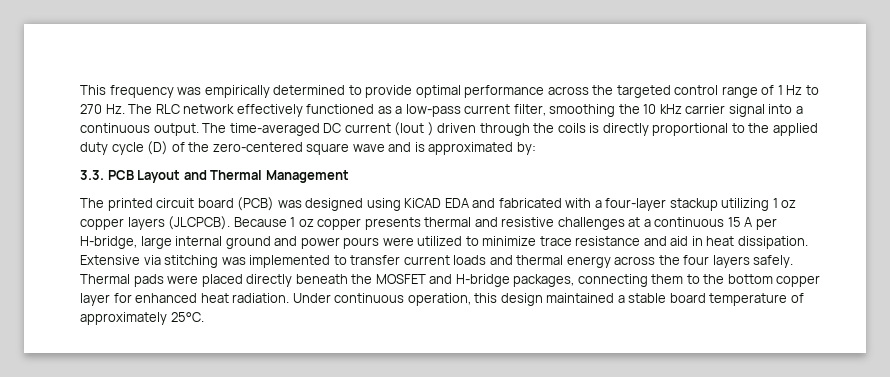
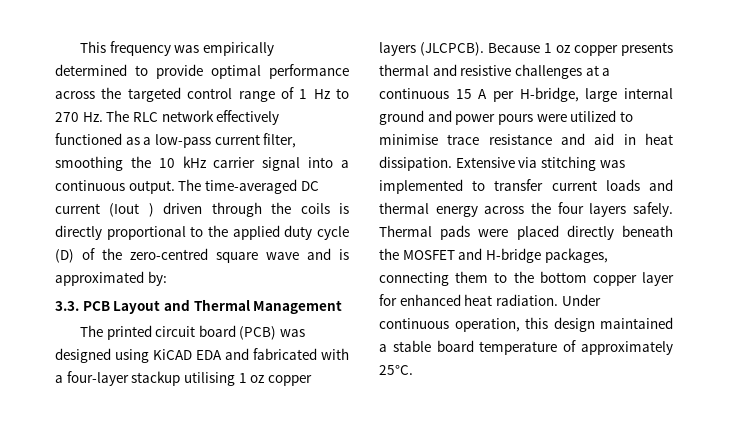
[212,142,303,152] zero-centered -> [130,248,208,260] zero-centred
[721,198,770,211] utilizing -> [183,372,235,386] utilising
[482,236,537,246] minimize -> [379,134,438,145] minimise

